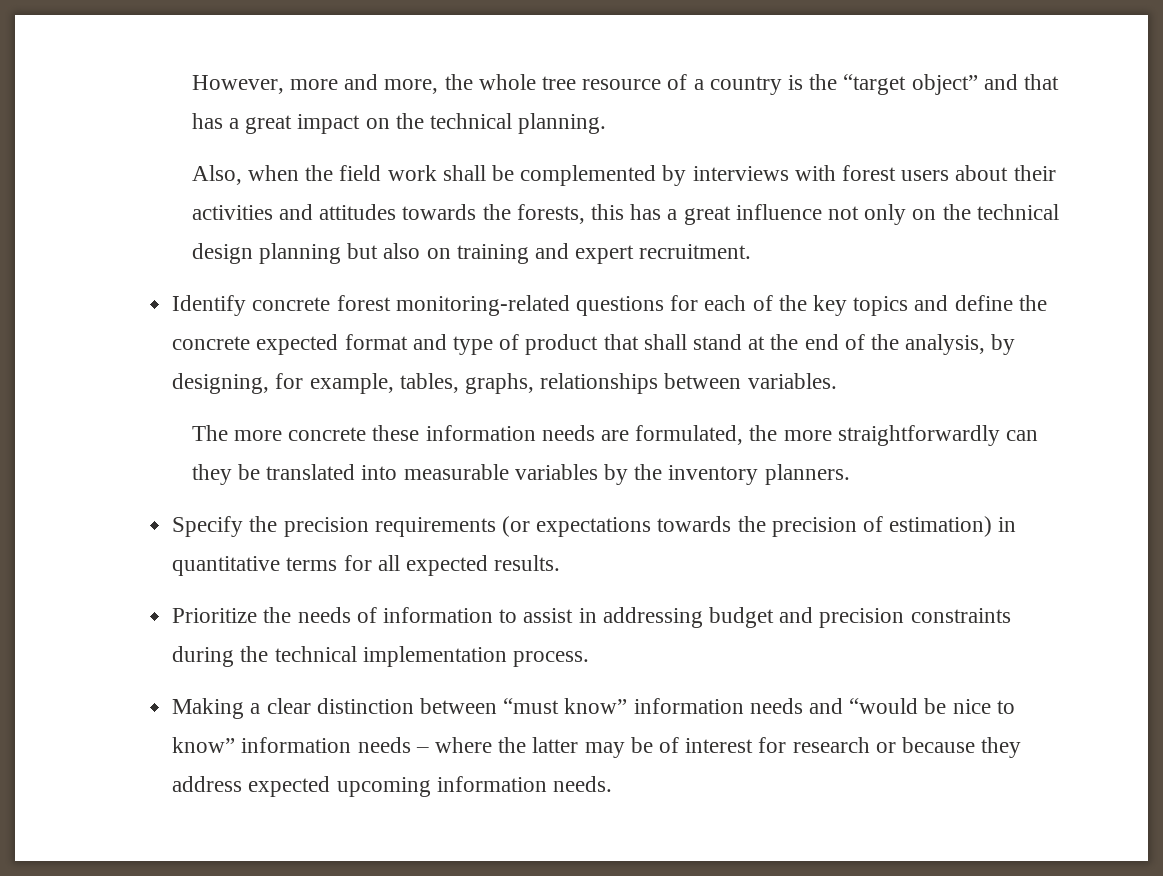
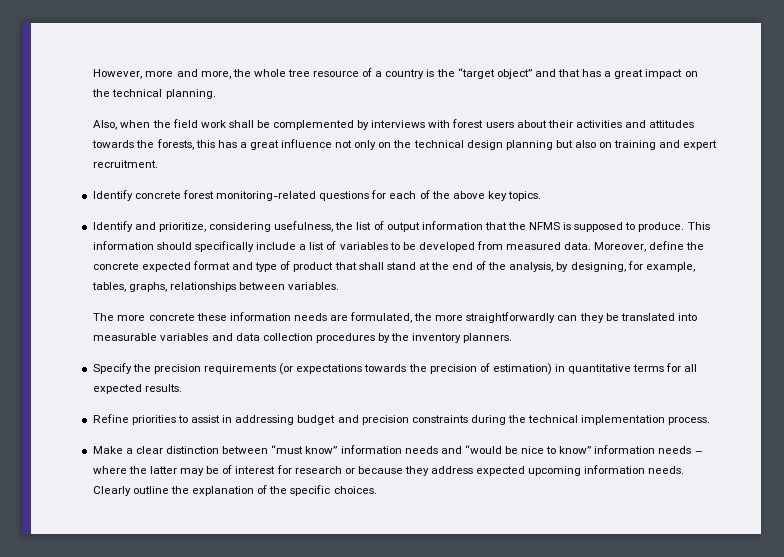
[813,295,949,316] key topics and -> [452,191,541,201] [92,221,710,232] [92,241,647,252] above key topics. // Identify and prioritize, considering usefulness, the list of output information that the NFMS is supposed to produce. This information should specifically include a list of variables to be developed from measured data. Moreover,
(598, 472) none -> [211,333,375,343] and data collection procedures
[172,607,493,623] Prioritize the needs of information -> [92,414,176,425] Refine priorities
[172,698,245,719] Making -> [92,446,123,454] Make
(612, 784) none -> [92,485,377,496] Clearly outline the explanation of the specific choices.

